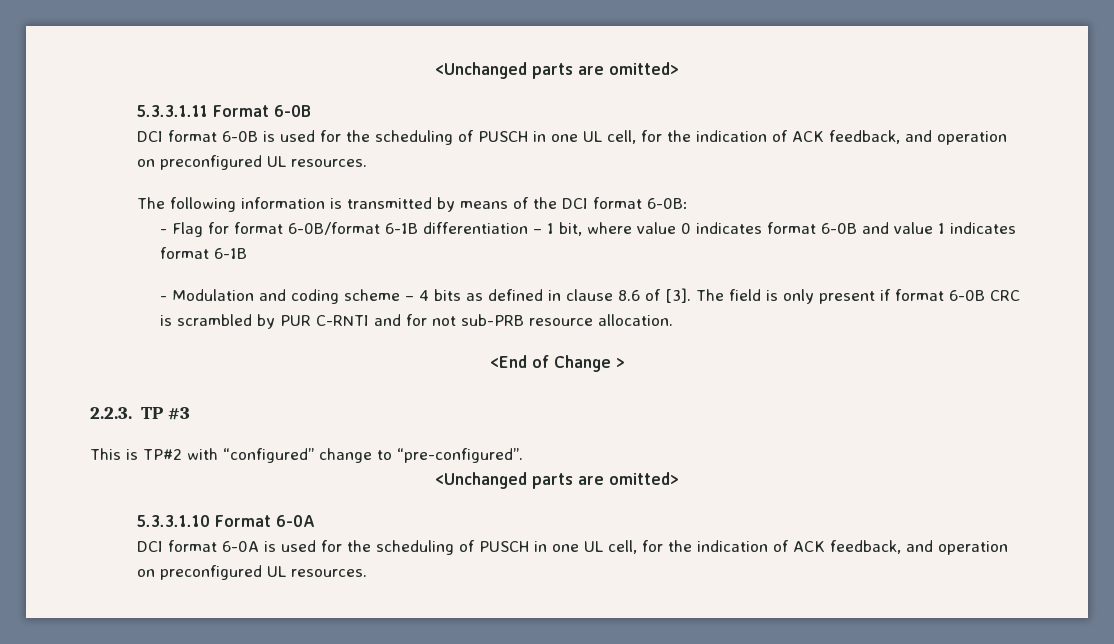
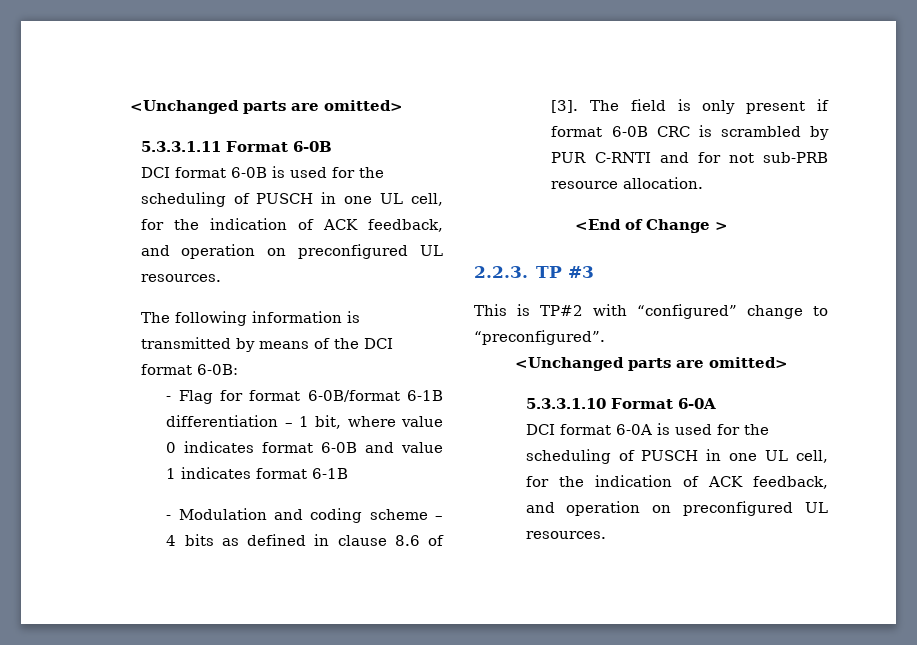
[397,448,523,463] “pre-configured”. -> [474,330,605,345] “preconfigured”.

